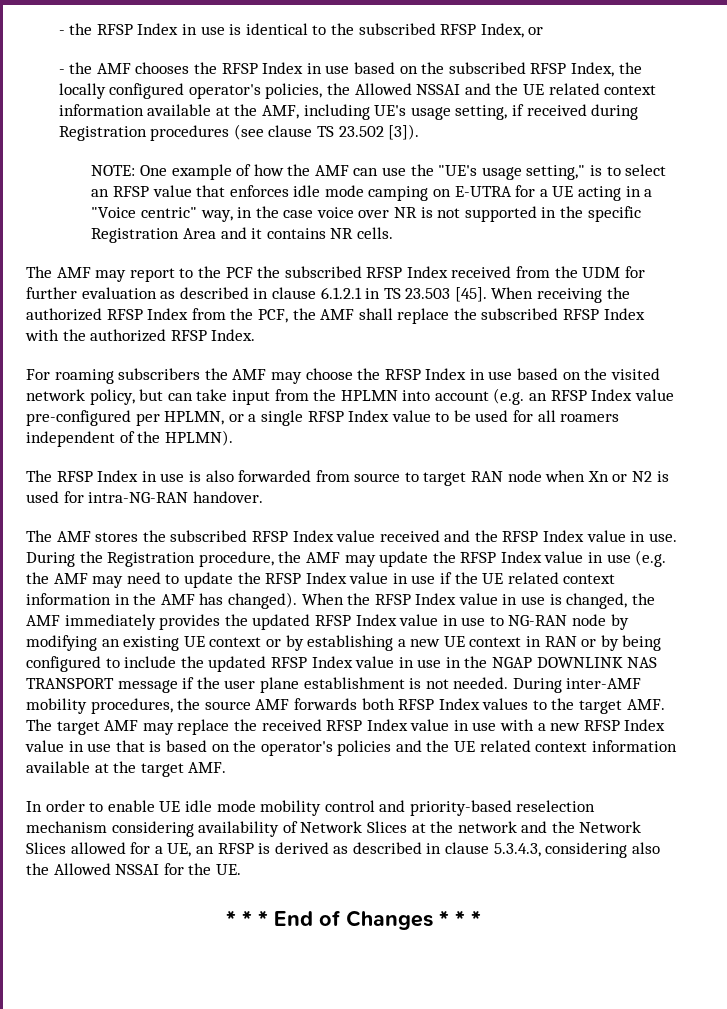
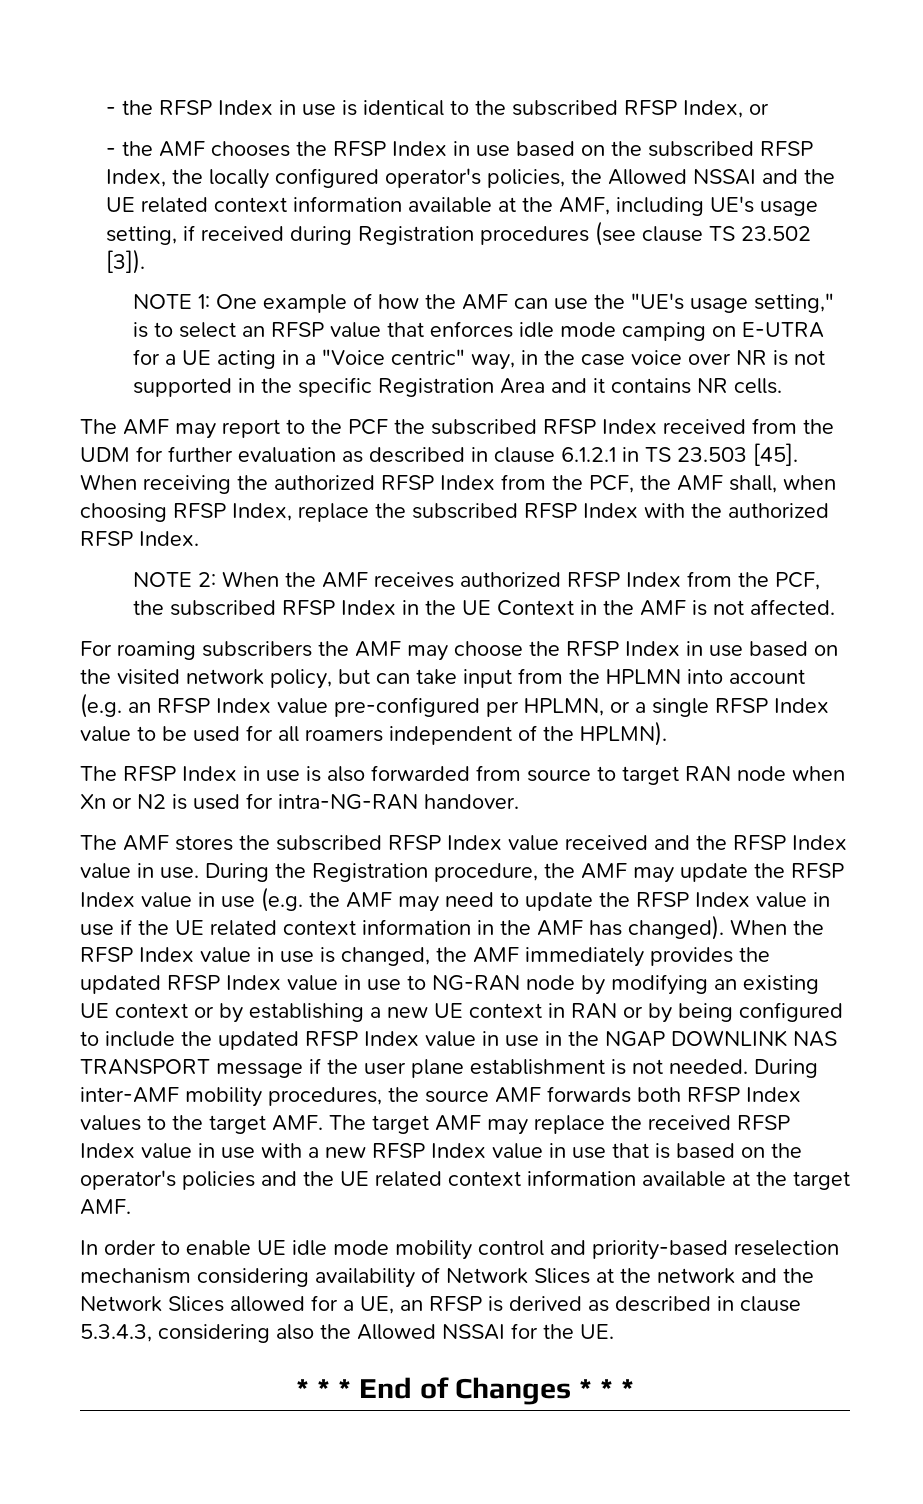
[91,165,136,176] NOTE: -> [132,294,210,309] NOTE 1:
[358,308,393,320] shall -> [729,475,836,493] [80,503,292,522] shall, when choosing RFSP Index,
(256, 335) none -> [132,571,820,590] [132,599,835,616] // NOTE 2: When the AMF receives authorized RFSP Index from the PCF, the subscribed RFSP Index in the UE Context in the AMF is not affected.

